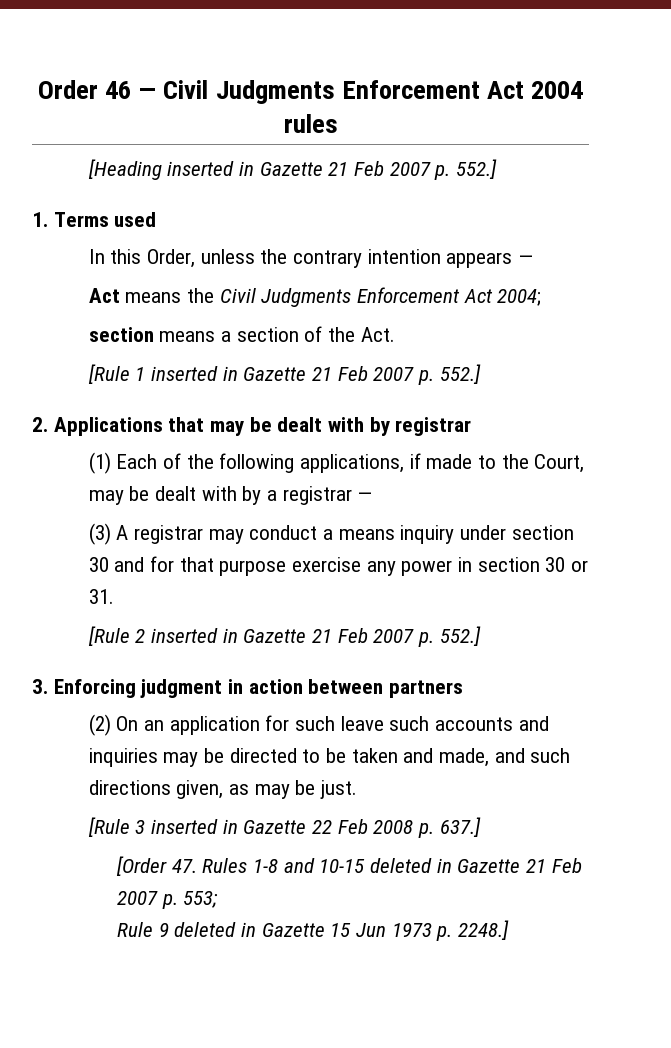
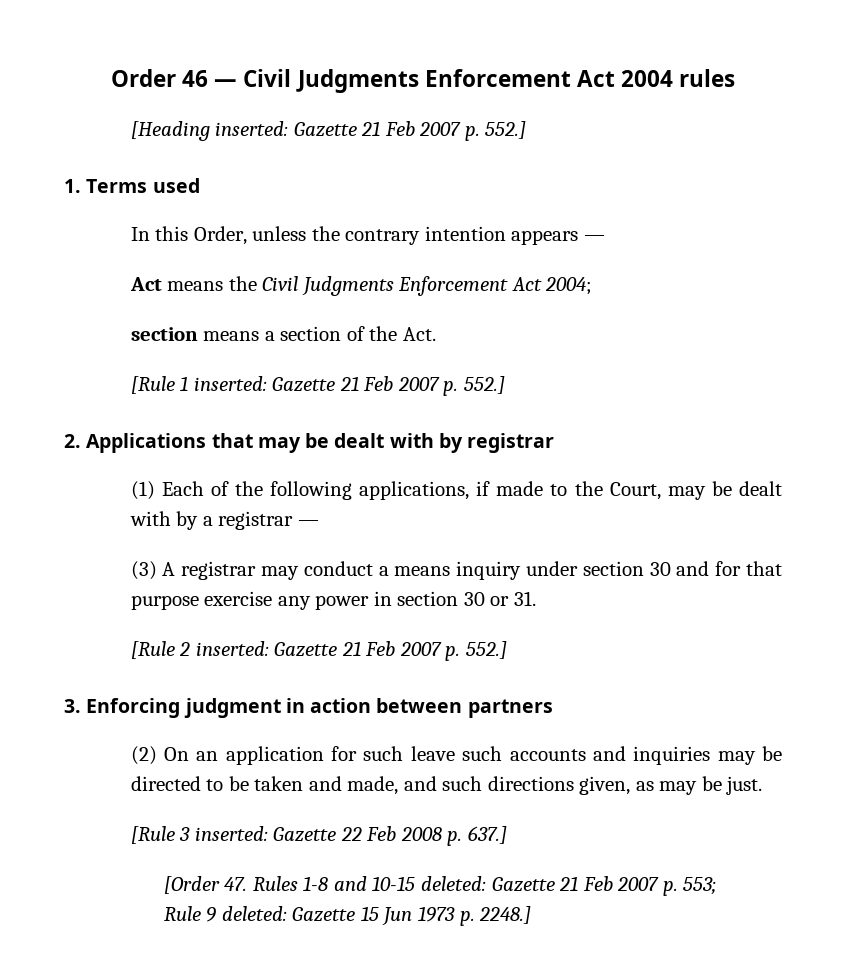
[167,161,254,176] inserted in -> [215,121,289,136] inserted:
[150,366,238,381] inserted in -> [193,376,267,391] inserted:
[150,628,238,643] inserted in -> [195,641,269,656] inserted:
[150,819,238,834] inserted in -> [194,826,268,841] inserted:
[369,858,452,873] deleted in -> [420,876,486,891] deleted:
[174,922,256,937] deleted in -> [221,906,287,921] deleted:

